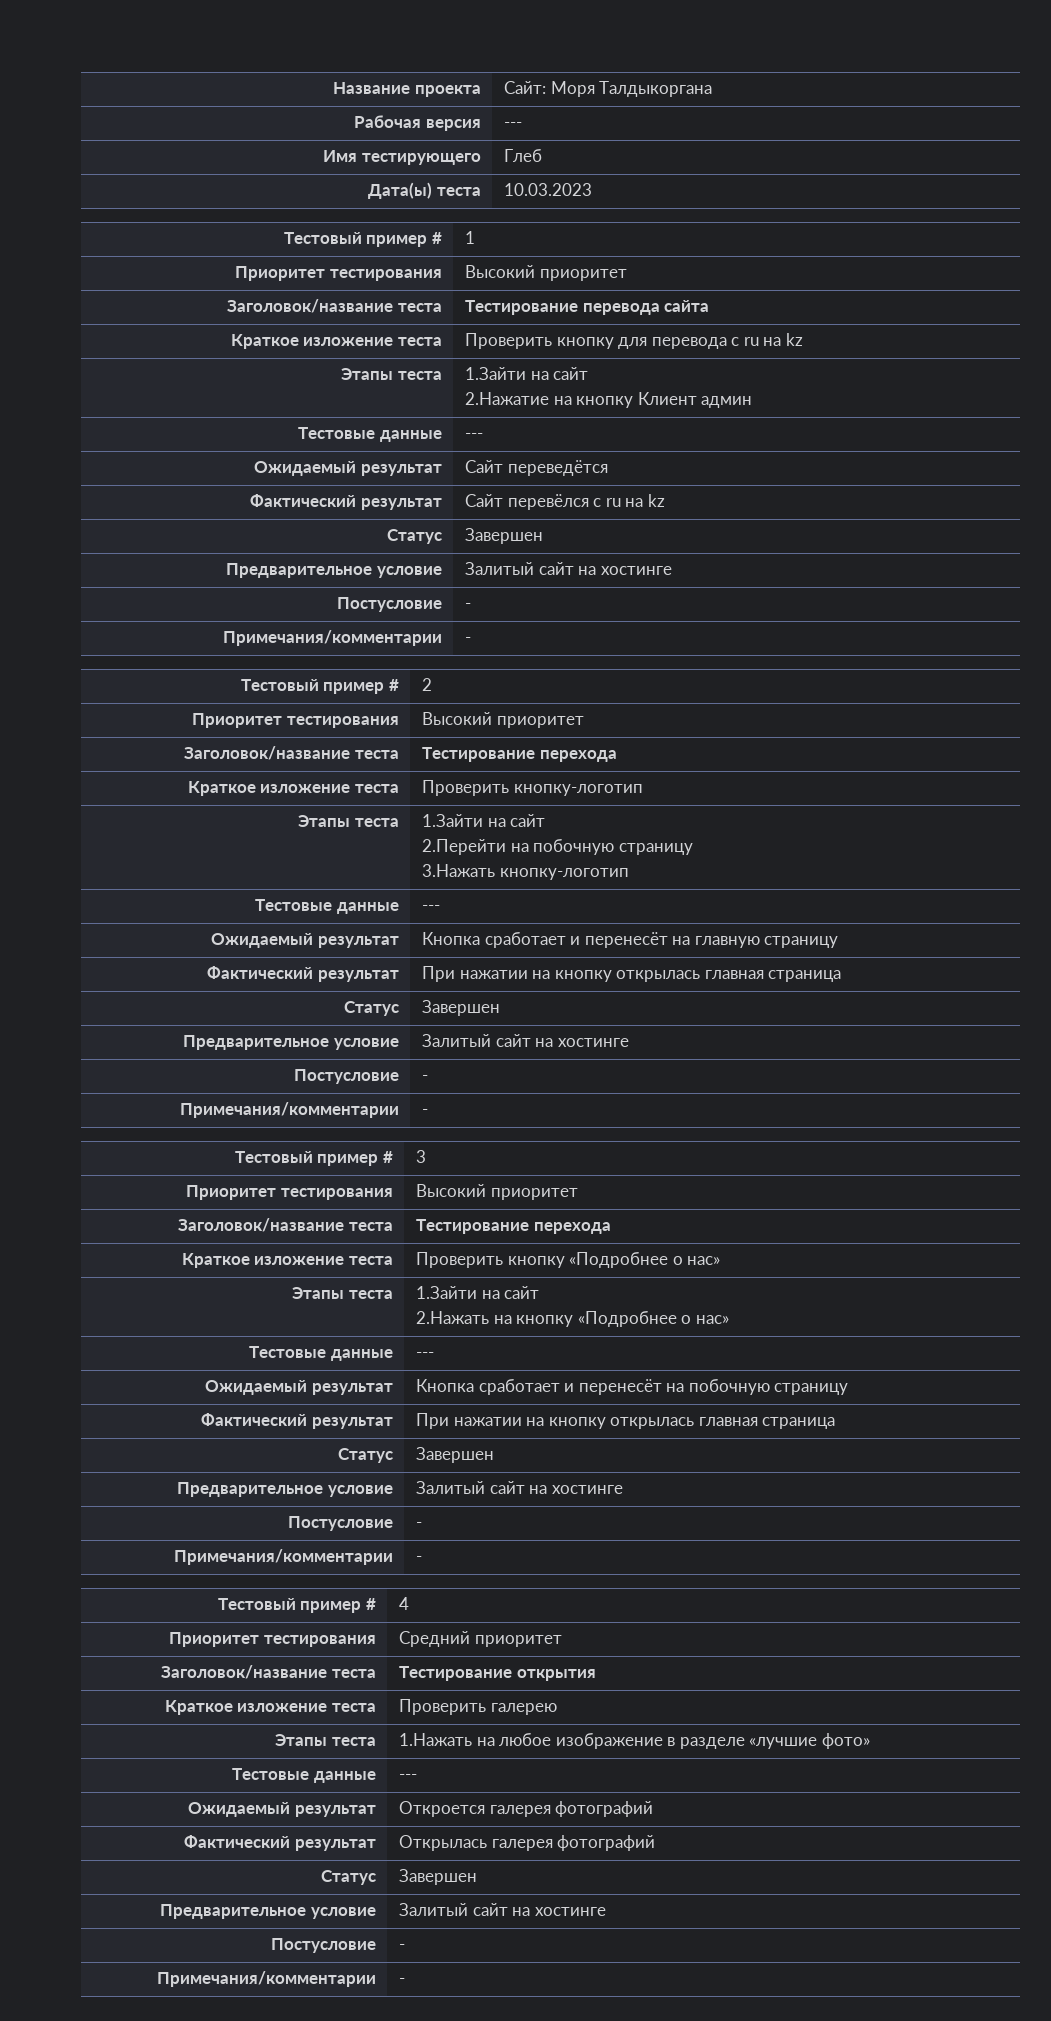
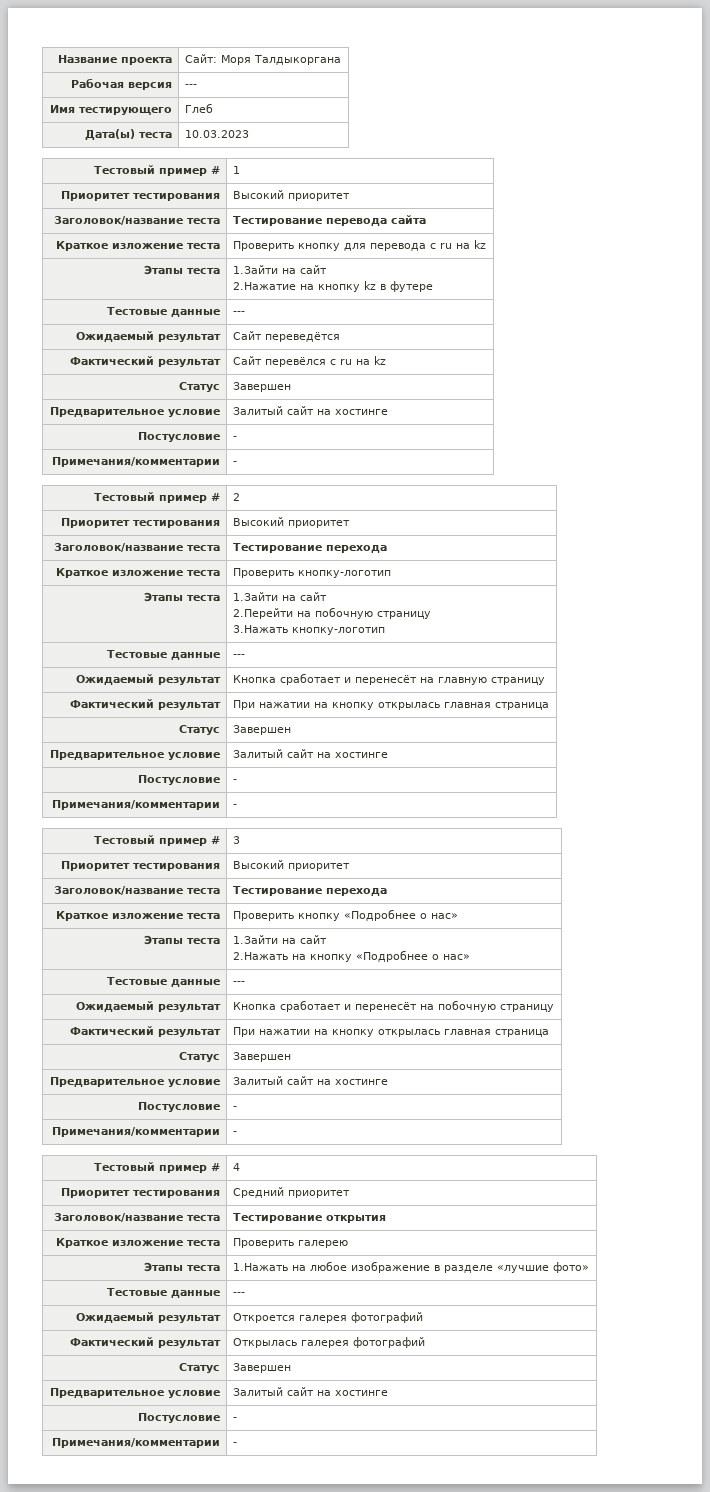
[637,392,753,408] Клиент админ -> [363,281,433,292] kz в футере

